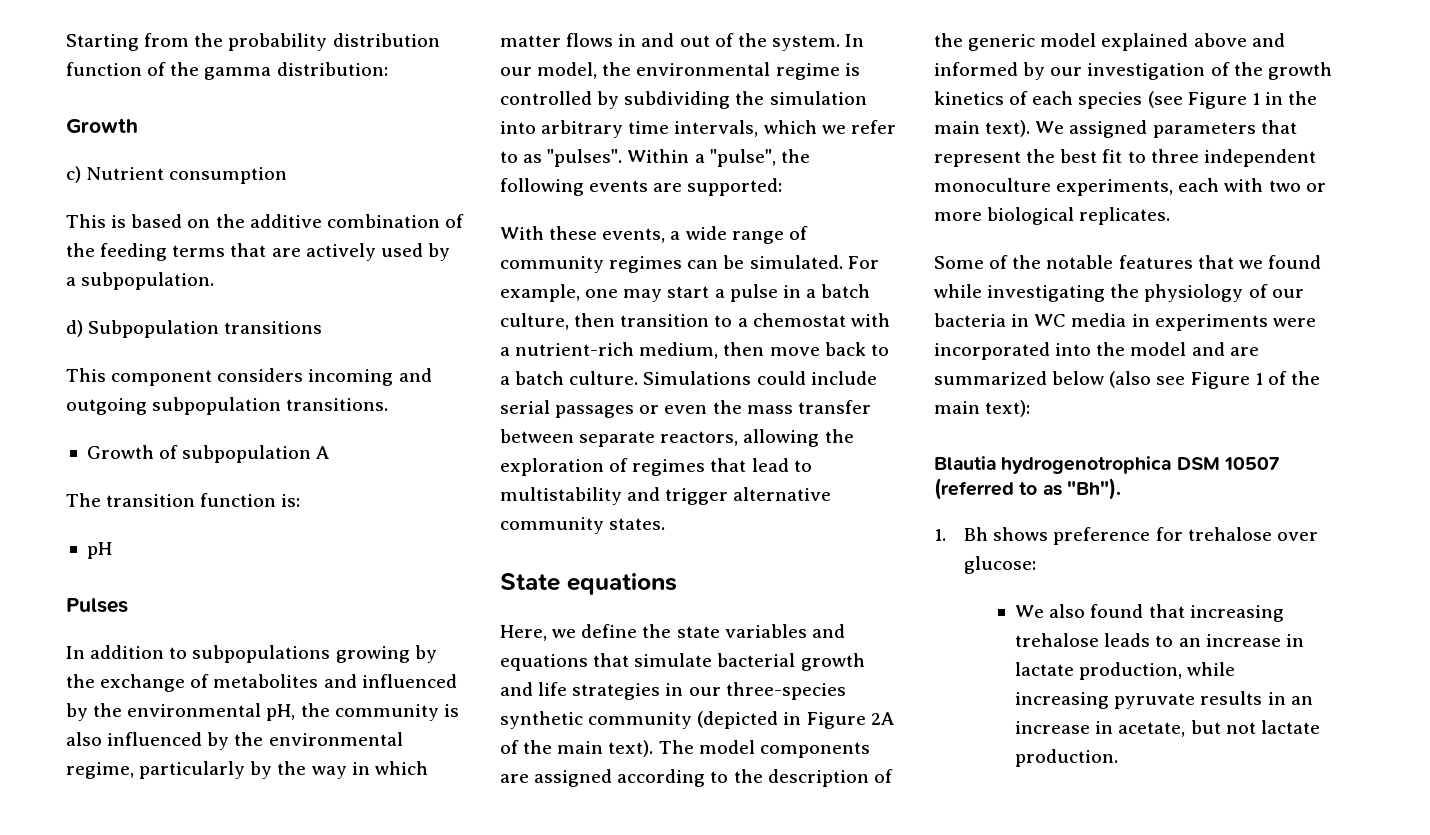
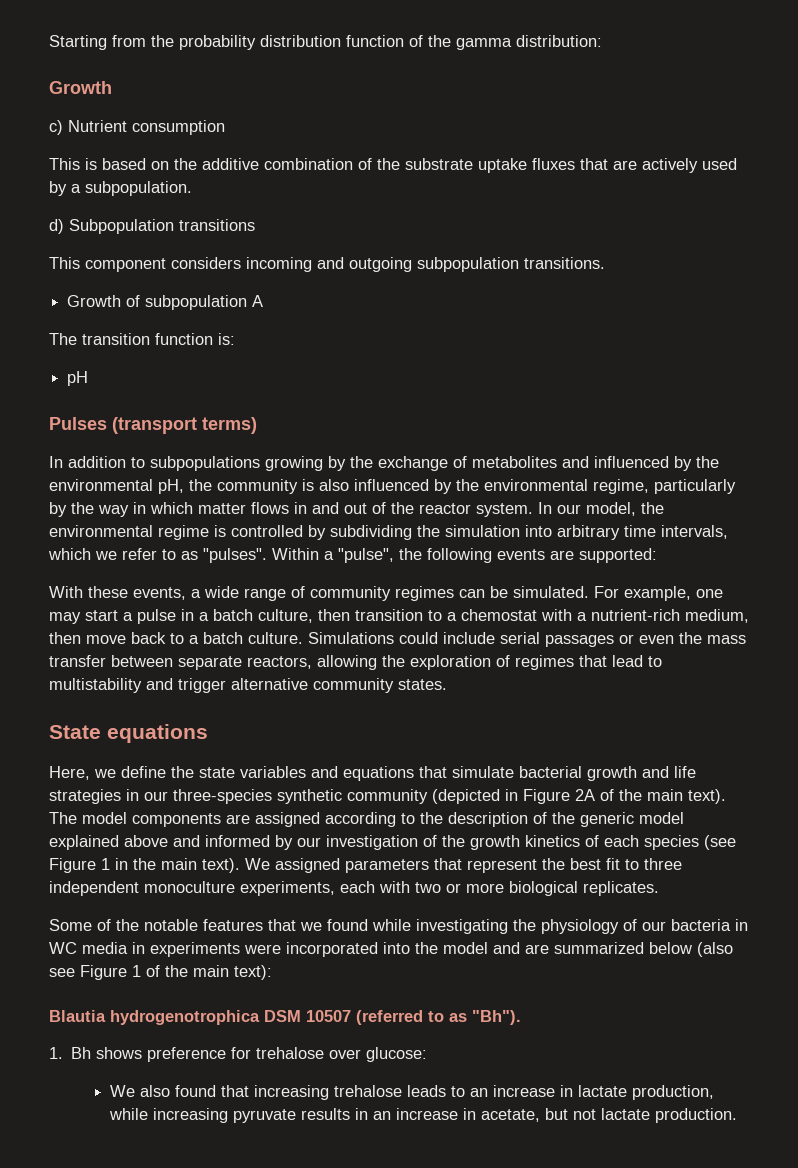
[100,243,226,261] feeding terms -> [405,158,575,173] substrate uptake fluxes
(128, 605) none -> [112,417,257,434] (transport terms)
(767, 40) none -> [419,503,471,514] reactor

